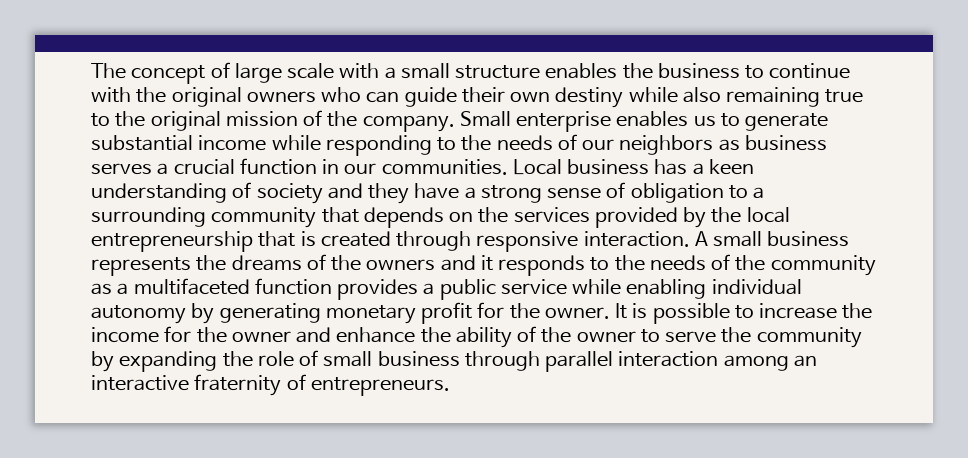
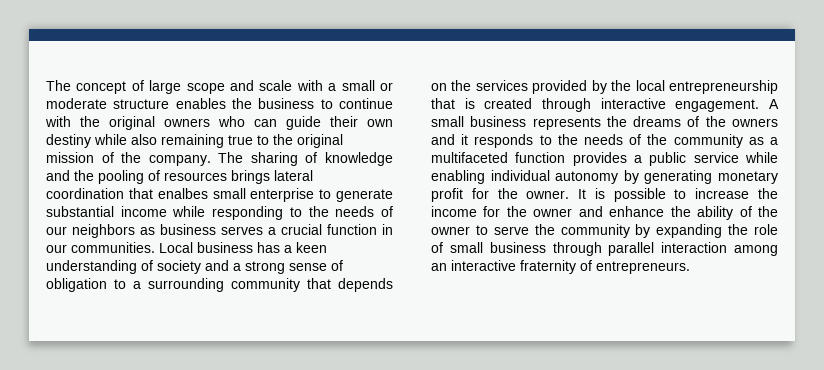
(282, 73) none -> [186,80,255,94] scope and
(450, 71) none -> [380,82,393,91] [46,98,107,109] or moderate
[459,111,716,132] Small enterprise enables us -> [218,152,393,166] [46,170,313,184] [46,188,315,202] The sharing of knowledge and the pooling of resources brings lateral coordination that enalbes small enterprise
[368,183,460,204] they have -> (229, 265) none
[476,231,690,252] responsive interaction. -> [600,98,760,112] interactive engagement.

